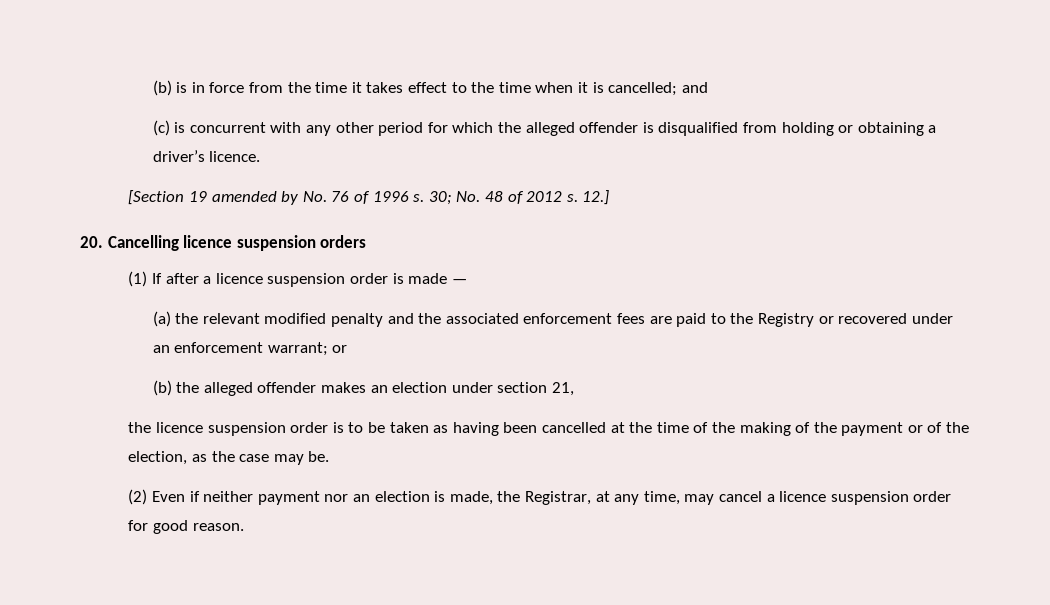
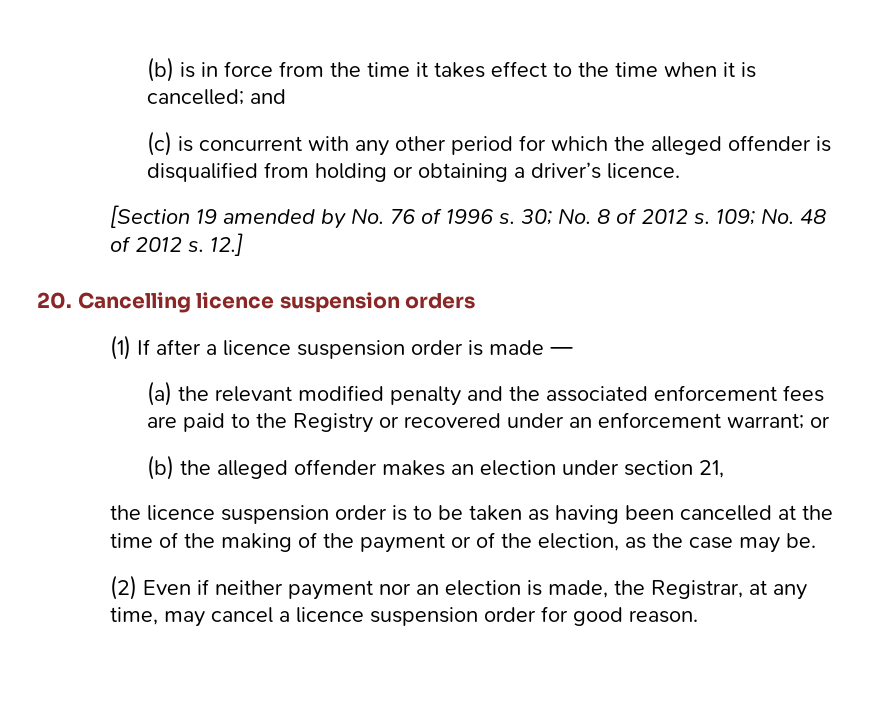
(481, 196) none -> [597,208,795,225] 8 of 2012 s. 109; No.

